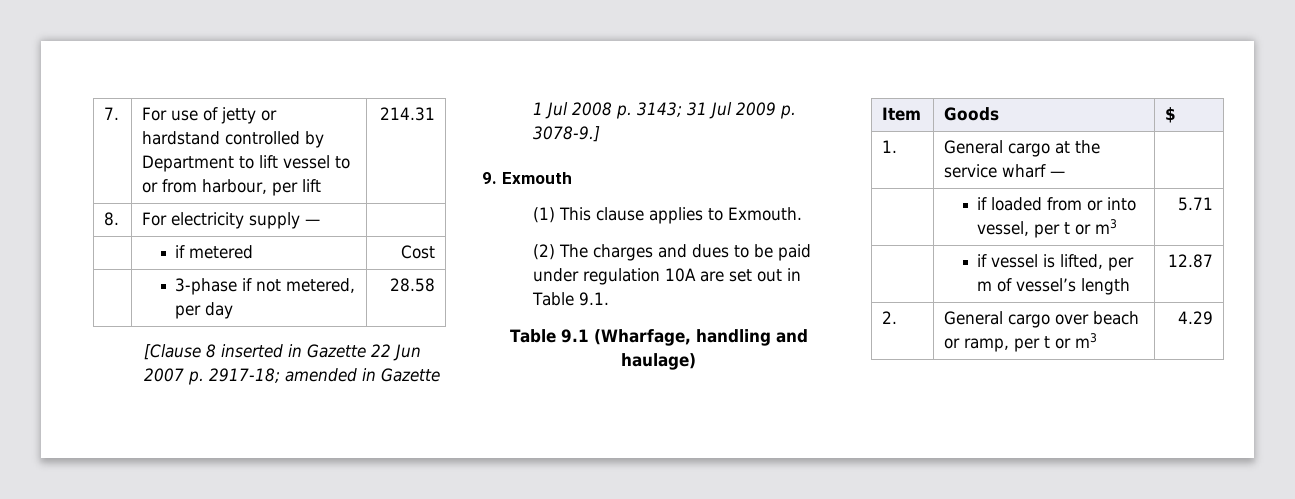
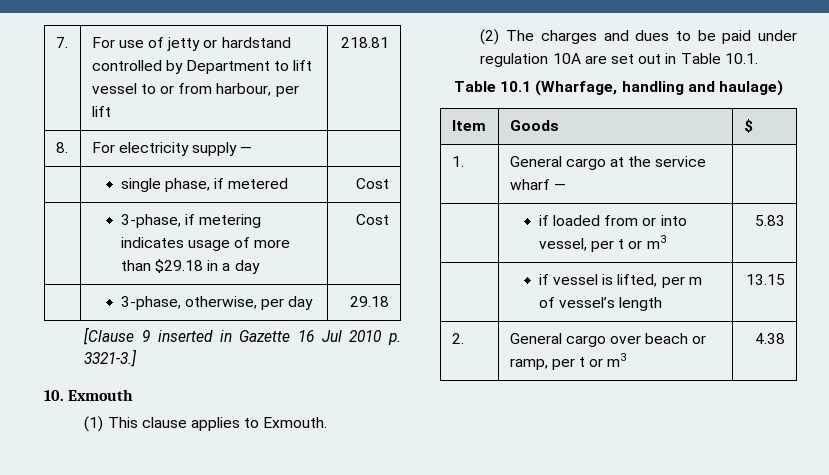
[379,107,435,121] 214.31 -> [341,37,390,48] 218.81
(321, 222) none -> [120,178,211,192] single phase,
[175,278,356,295] 3-phase if not metered, -> [120,214,262,228] [120,237,291,251] [120,259,260,274] [356,214,390,225] [120,296,258,310] 3-phase, if metering indicates usage of more than $29.18 in a day | Cost // | 3-phase, otherwise,
[389,278,435,292] 28.58 -> [350,296,390,307] 29.18
[205,344,216,358] 8 -> [142,330,151,342] 9
[370,344,421,361] [143,368,440,385] [532,102,796,119] [532,126,600,142] [482,172,497,184] 22 Jun 2007 p. 2917-18; amended in Gazette 1 Jul 2008 p. 3143; 31 Jul 2009 p. 3078-9.] // 9. -> [297,330,401,345] [84,349,138,367] [44,390,64,401] 16 Jul 2010 p. 3321-3.] // 10.
[578,292,609,306] [509,329,589,343] 9.1. // Table 9.1 -> [724,53,758,64] [454,81,532,92] 10.1. // Table 10.1
[1177,197,1213,211] 5.71 -> [755,215,786,226] 5.83
[1167,254,1213,268] 12.87 -> [746,274,786,285] 13.15
[1177,311,1213,325] 4.29 -> [755,333,786,344] 4.38

